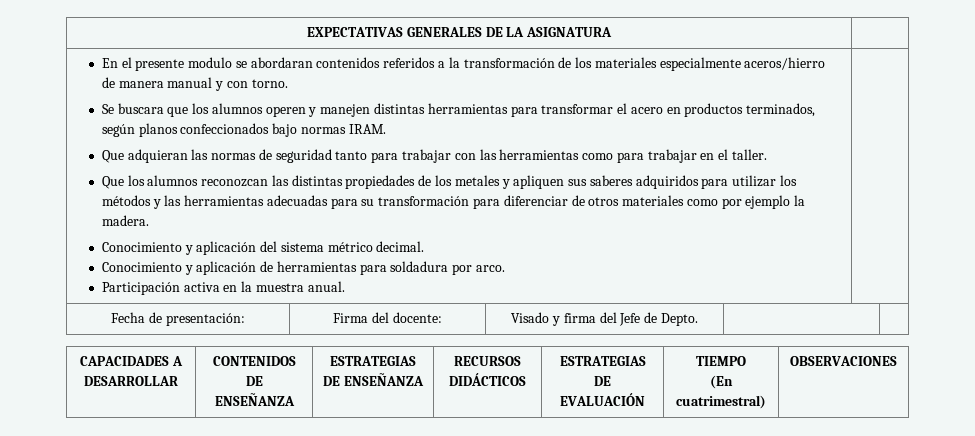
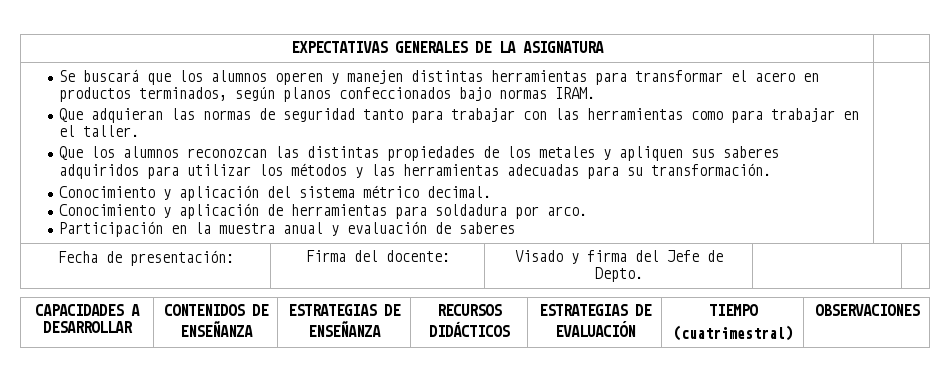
[101,57,826,71] [101,77,288,91] [101,103,164,114] En el presente modulo se abordaran contenidos referidos a la transformación de los materiales especialmente aceros/hierro de manera manual y con torno. // Se buscara -> [59,69,140,82] Se buscará
[378,195,806,209] [101,215,149,226] transformación para diferenciar de otros materiales como por ejemplo la madera. -> [651,163,772,176] transformación.
[183,282,220,292] activa -> (164, 229) none
[307,281,345,292] anual. -> [283,221,516,236] anual y evaluación de saberes
[710,375,733,389] [676,395,766,409] (En cuatrimestral) -> [672,325,793,341] (cuatrimestral)

